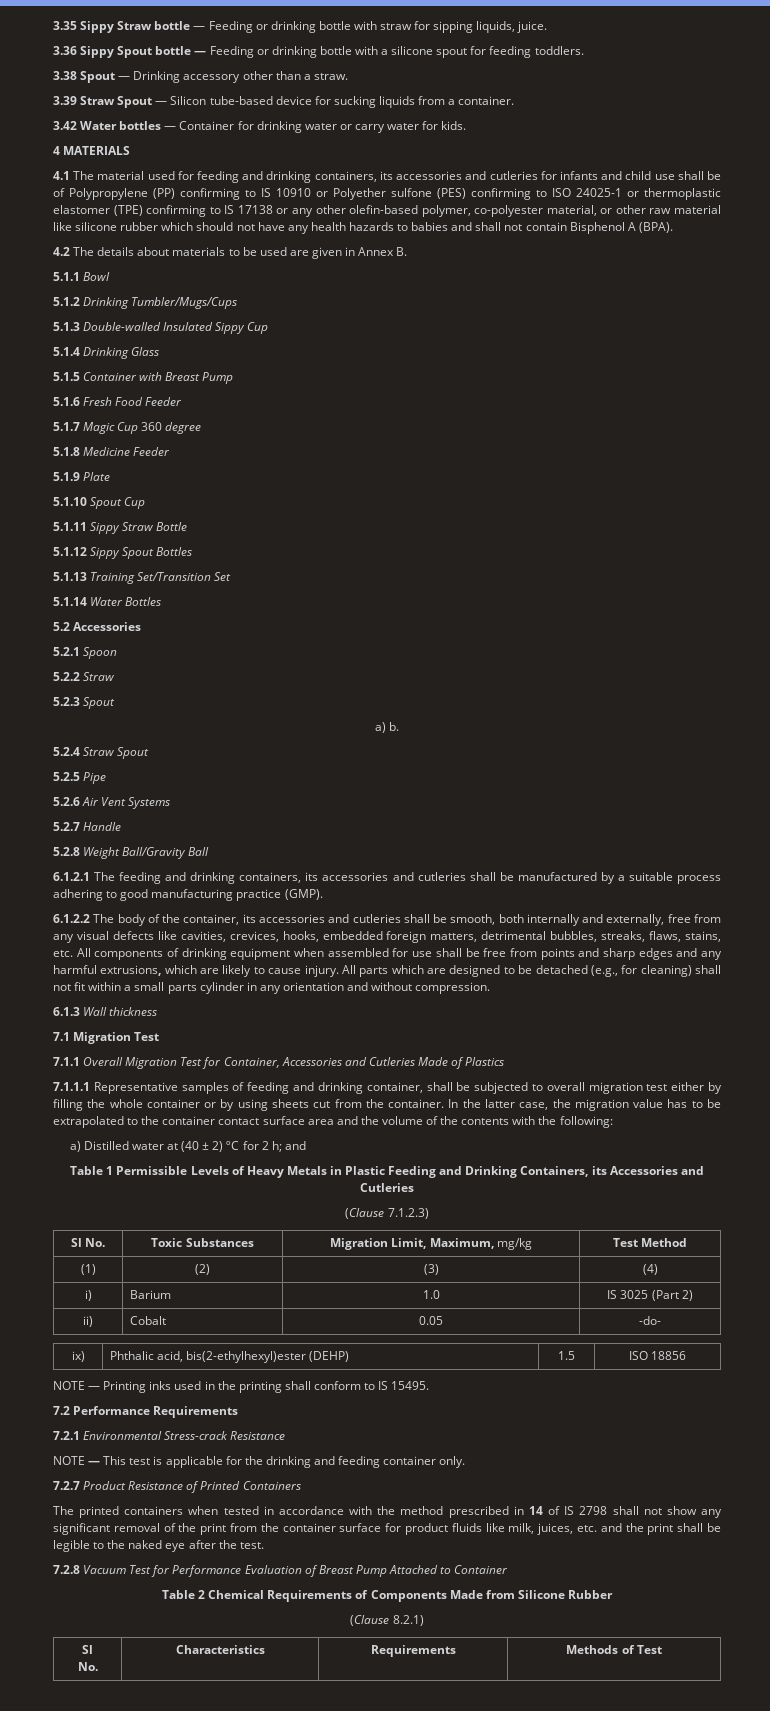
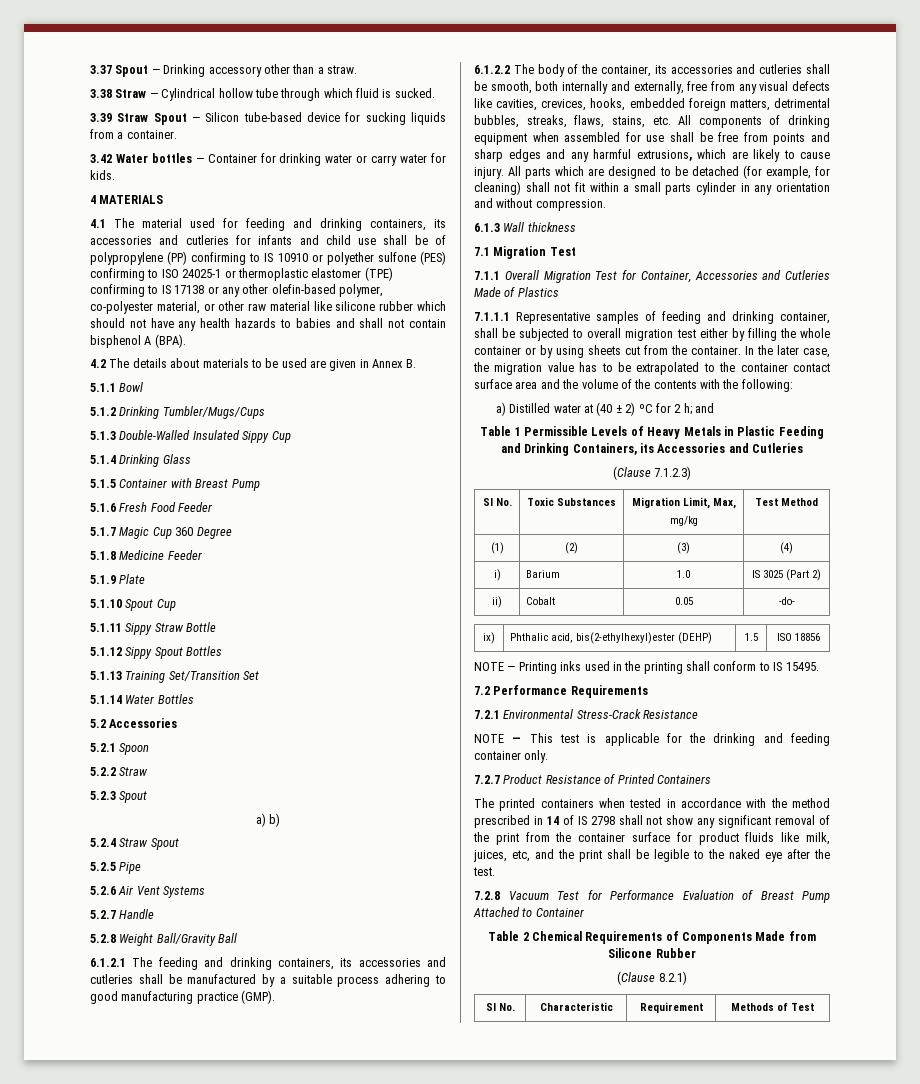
[53,21,548,33] [53,46,584,58] [53,71,77,80] 3.35 Sippy Straw bottle — Feeding or drinking bottle with straw for sipping liquids, juice. // 3.36 Sippy Spout bottle — Feeding or drinking bottle with a silicone spout for feeding toddlers. // 3.38 -> [90,65,112,74] 3.37
(348, 76) none -> [90,88,435,101] // 3.38 Straw — Cylindrical hollow tube through which fluid is sucked.
[69,188,148,200] Polypropylene -> [90,252,163,265] polypropylene
[333,188,386,200] Polyether -> [326,252,374,265] polyether
[569,222,625,234] Bisphenol -> [90,335,141,348] bisphenol
[83,322,162,331] Double-walled -> [119,430,191,440] Double-Walled
[165,422,202,434] degree -> [196,527,232,539] Degree
[389,722,400,731] b. -> [269,813,281,827] b)
[590,965,618,977] (e.g., -> [742,165,811,179] (for example,
[484,1099,515,1108] latter -> [777,345,799,355] later
[429,1238,494,1249] Maximum, -> [712,498,736,509] Max, //
[164,1431,229,1440] Stress-crack -> [576,709,641,719] Stress-Crack
[577,1525,597,1532] etc. -> [512,850,530,862] etc,
[77,1662,98,1671] [175,1645,265,1654] [370,1645,456,1657] // No. | Characteristics | Requirements -> [498,1003,515,1011] [539,1002,613,1011] [639,1002,704,1013] No. | Characteristic | Requirement

